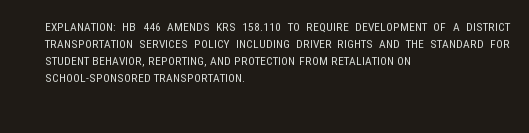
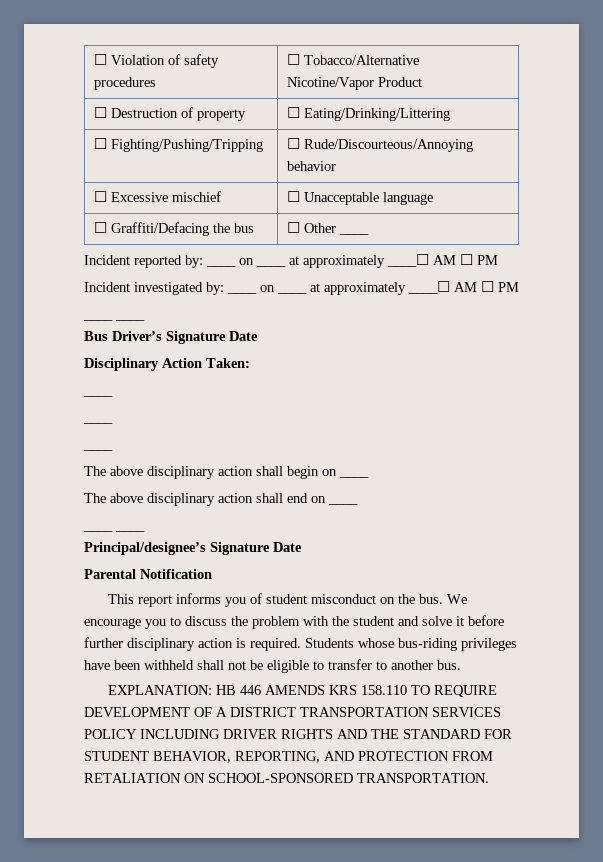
(45, 27) none -> [93,54,219,68] [93,77,156,90] [286,54,419,65] [286,77,422,90] [93,107,246,121] [286,107,450,121] [93,138,263,152] [286,138,473,152] [286,161,336,171] [93,191,221,202] [286,191,433,205] [93,222,254,236] [286,222,336,233] [338,233,369,235] [84,255,236,268] [239,258,254,265] [256,265,286,267] [289,254,498,268] [84,282,257,295] [260,285,275,292] [277,292,307,294] [310,281,519,295] [83,319,145,321] [84,331,258,344] [84,358,250,371] [83,395,113,397] [83,422,113,424] [83,449,113,451] [84,466,337,479] [339,476,369,478] [84,493,326,506] [328,503,358,505] [83,530,145,532] [84,542,302,555] [84,569,212,579] [108,593,468,607] [84,615,504,629] [84,637,517,651] [84,659,461,673] ☐ Violation of safety procedures | ☐ Tobacco/Alternative Nicotine/Vapor Product // ☐ Destruction of property | ☐ Eating/Drinking/Littering // ☐ Fighting/Pushing/Tripping | ☐ Rude/Discourteous/Annoying behavior // ☐ Excessive mischief | ☐ Unacceptable language // ☐ Graffiti/Defacing the bus | ☐ Other ____ // Incident reported by: ____ on ____ at approximately ____☐ AM ☐ PM // Incident investigated by: ____ on ____ at approximately ____☐ AM ☐ PM // ____ ____ // Bus Driver’s Signature Date // Disciplinary Action Taken: // ____ // ____ // ____ // The above disciplinary action shall begin on ____ // The above disciplinary action shall end on ____ // ____ ____ // Principal/designee’s Signature Date // Parental Notification // This report informs you of student misconduct on the bus. We encourage you to discuss the problem with the student and solve it before further disciplinary action is required. Students whose bus-riding privileges have been withheld shall not be eligible to transfer to another bus. //

